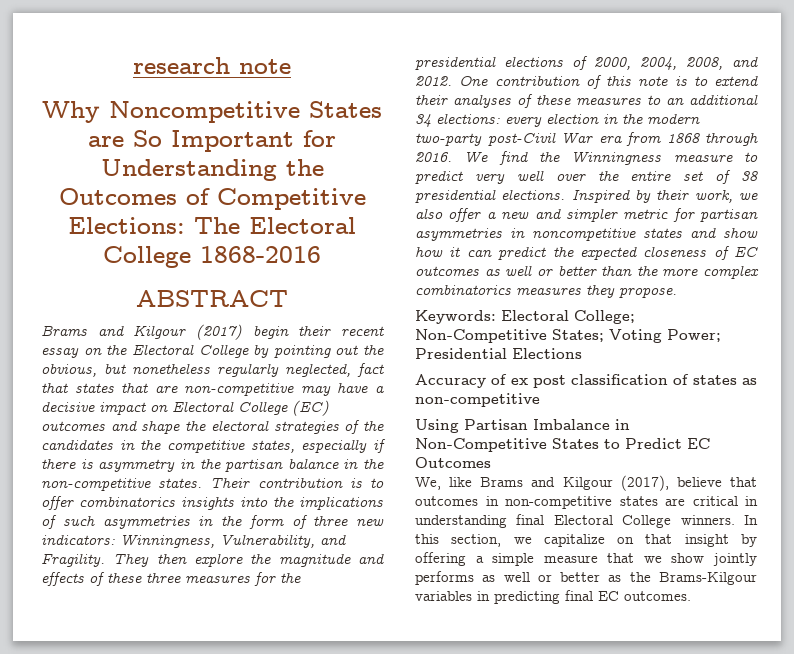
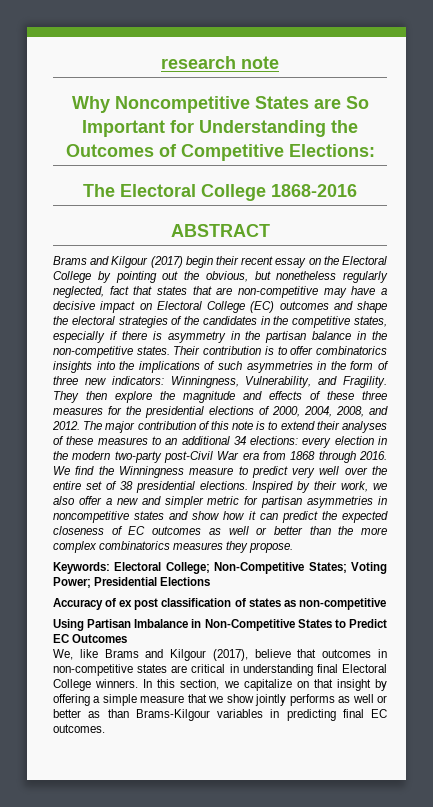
(185, 225) none -> (375, 150) //
[459,76,489,86] One -> [83,421,136,433] The major
[629,572,651,582] the -> [107,709,129,718] than

